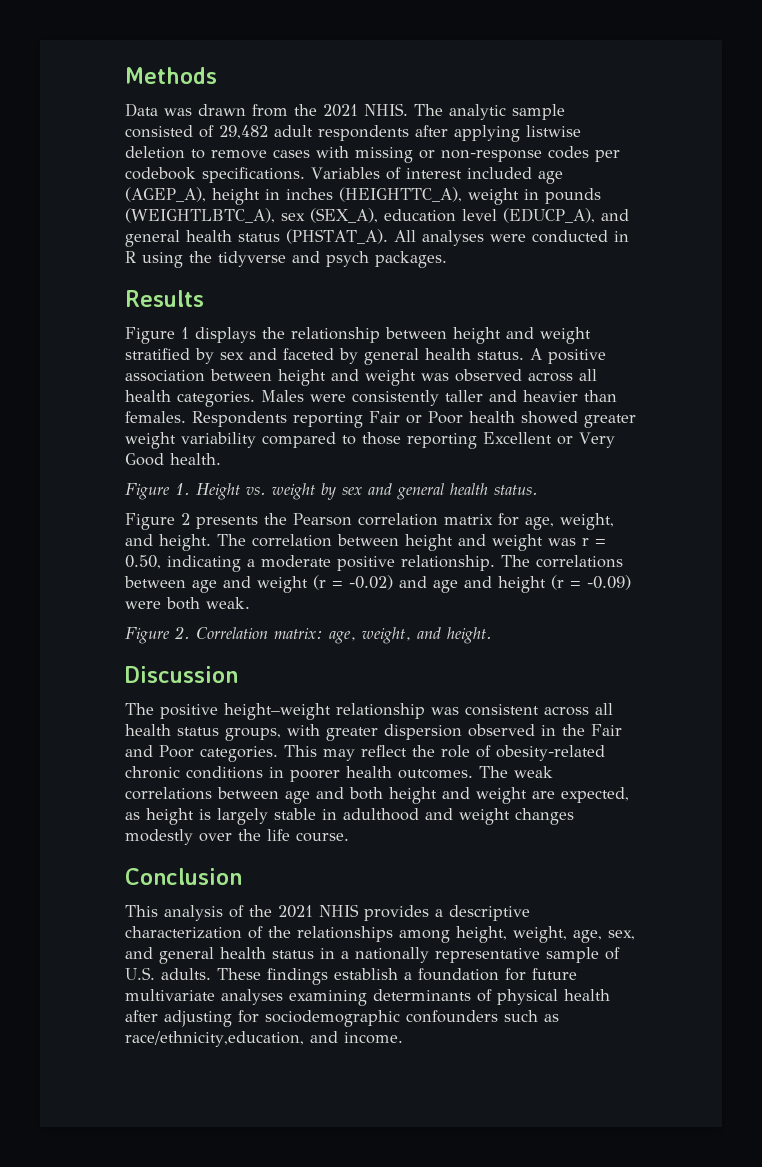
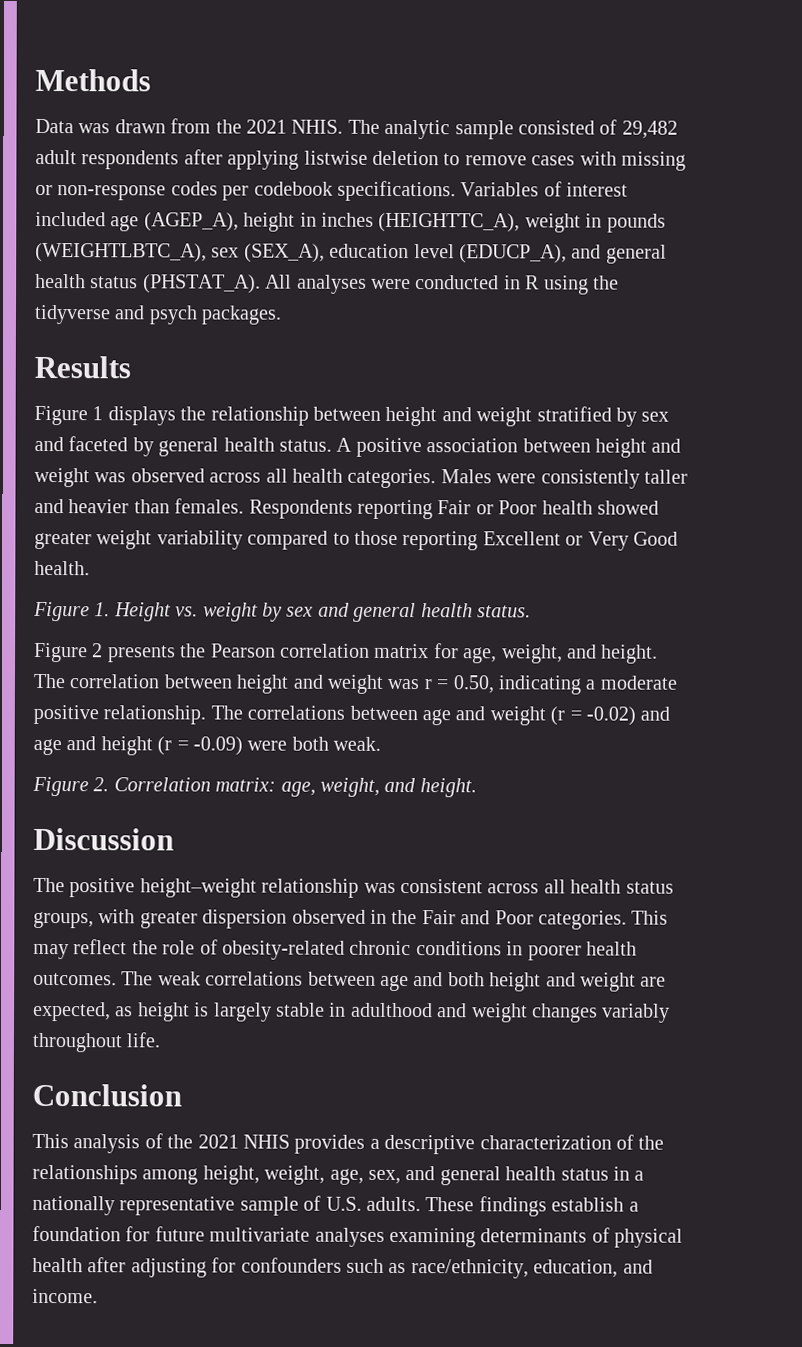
[125,829,349,845] modestly over the life course. -> [602,1003,671,1023] [32,1032,161,1053] variably throughout life.
[265,1010,400,1027] sociodemographic -> (237, 1265) none
[125,1031,304,1047] race/ethnicity,education, -> [410,1259,619,1279] race/ethnicity, education,

